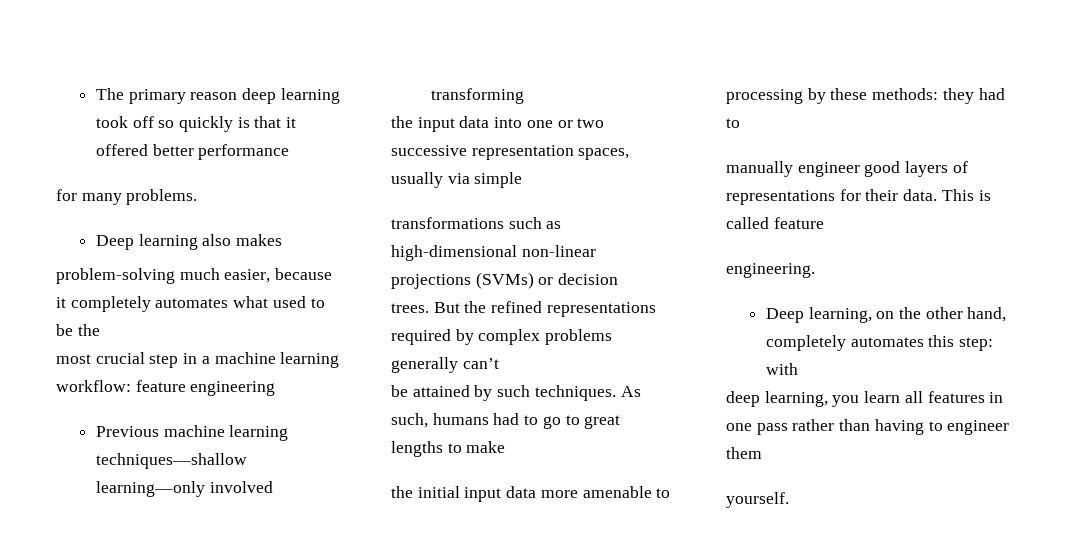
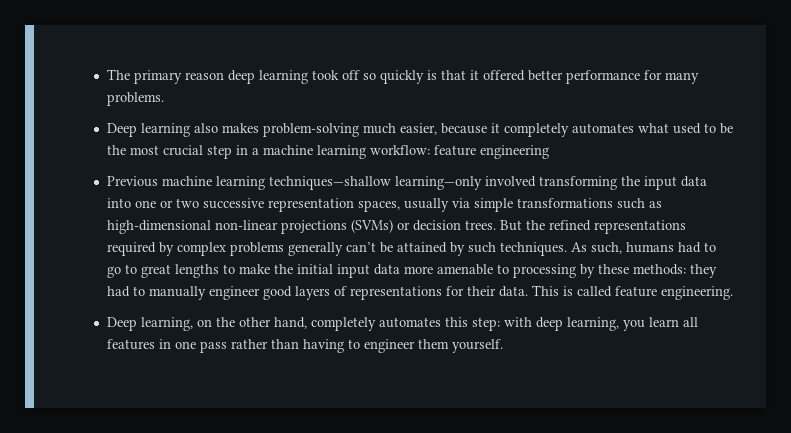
(290, 152) // -> (640, 77) none
(282, 240) // -> (259, 128) none
(100, 330) // -> (126, 150) none
(524, 96) // -> (617, 183) none
(523, 180) // -> (513, 205) none
(619, 279) // -> (461, 225) none
(499, 363) // -> (376, 247) none
(506, 447) // -> (270, 269) none
(740, 123) // -> (145, 291) none
(824, 223) // -> (657, 291) none
(798, 369) // -> (532, 322) none
(762, 453) // -> (449, 344) none

